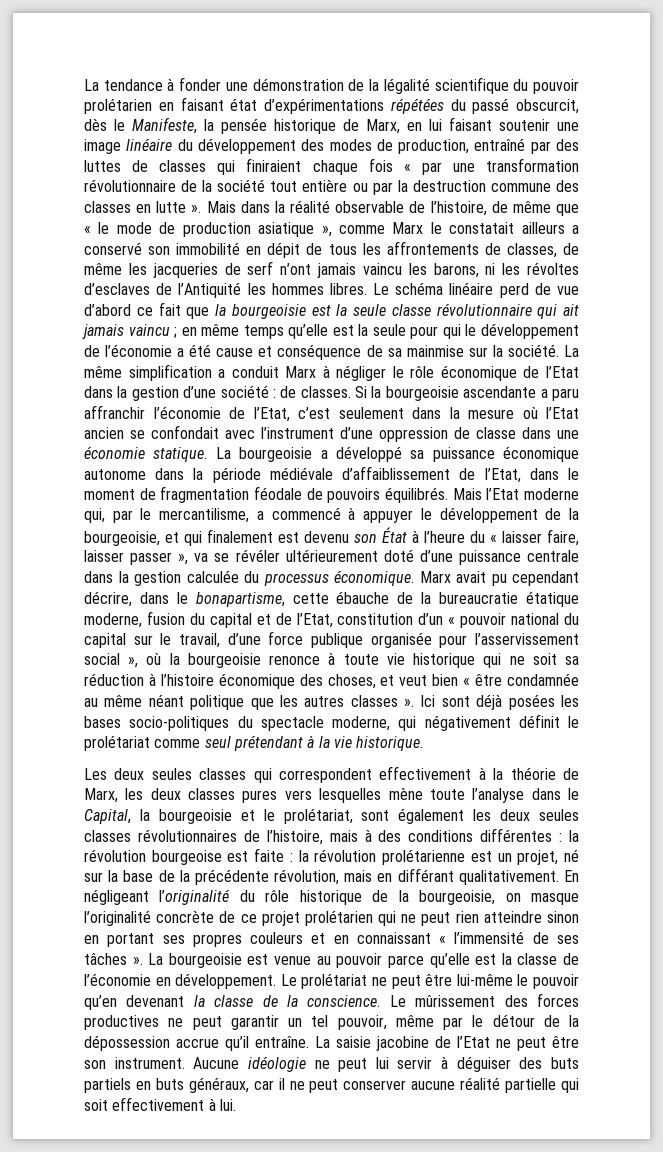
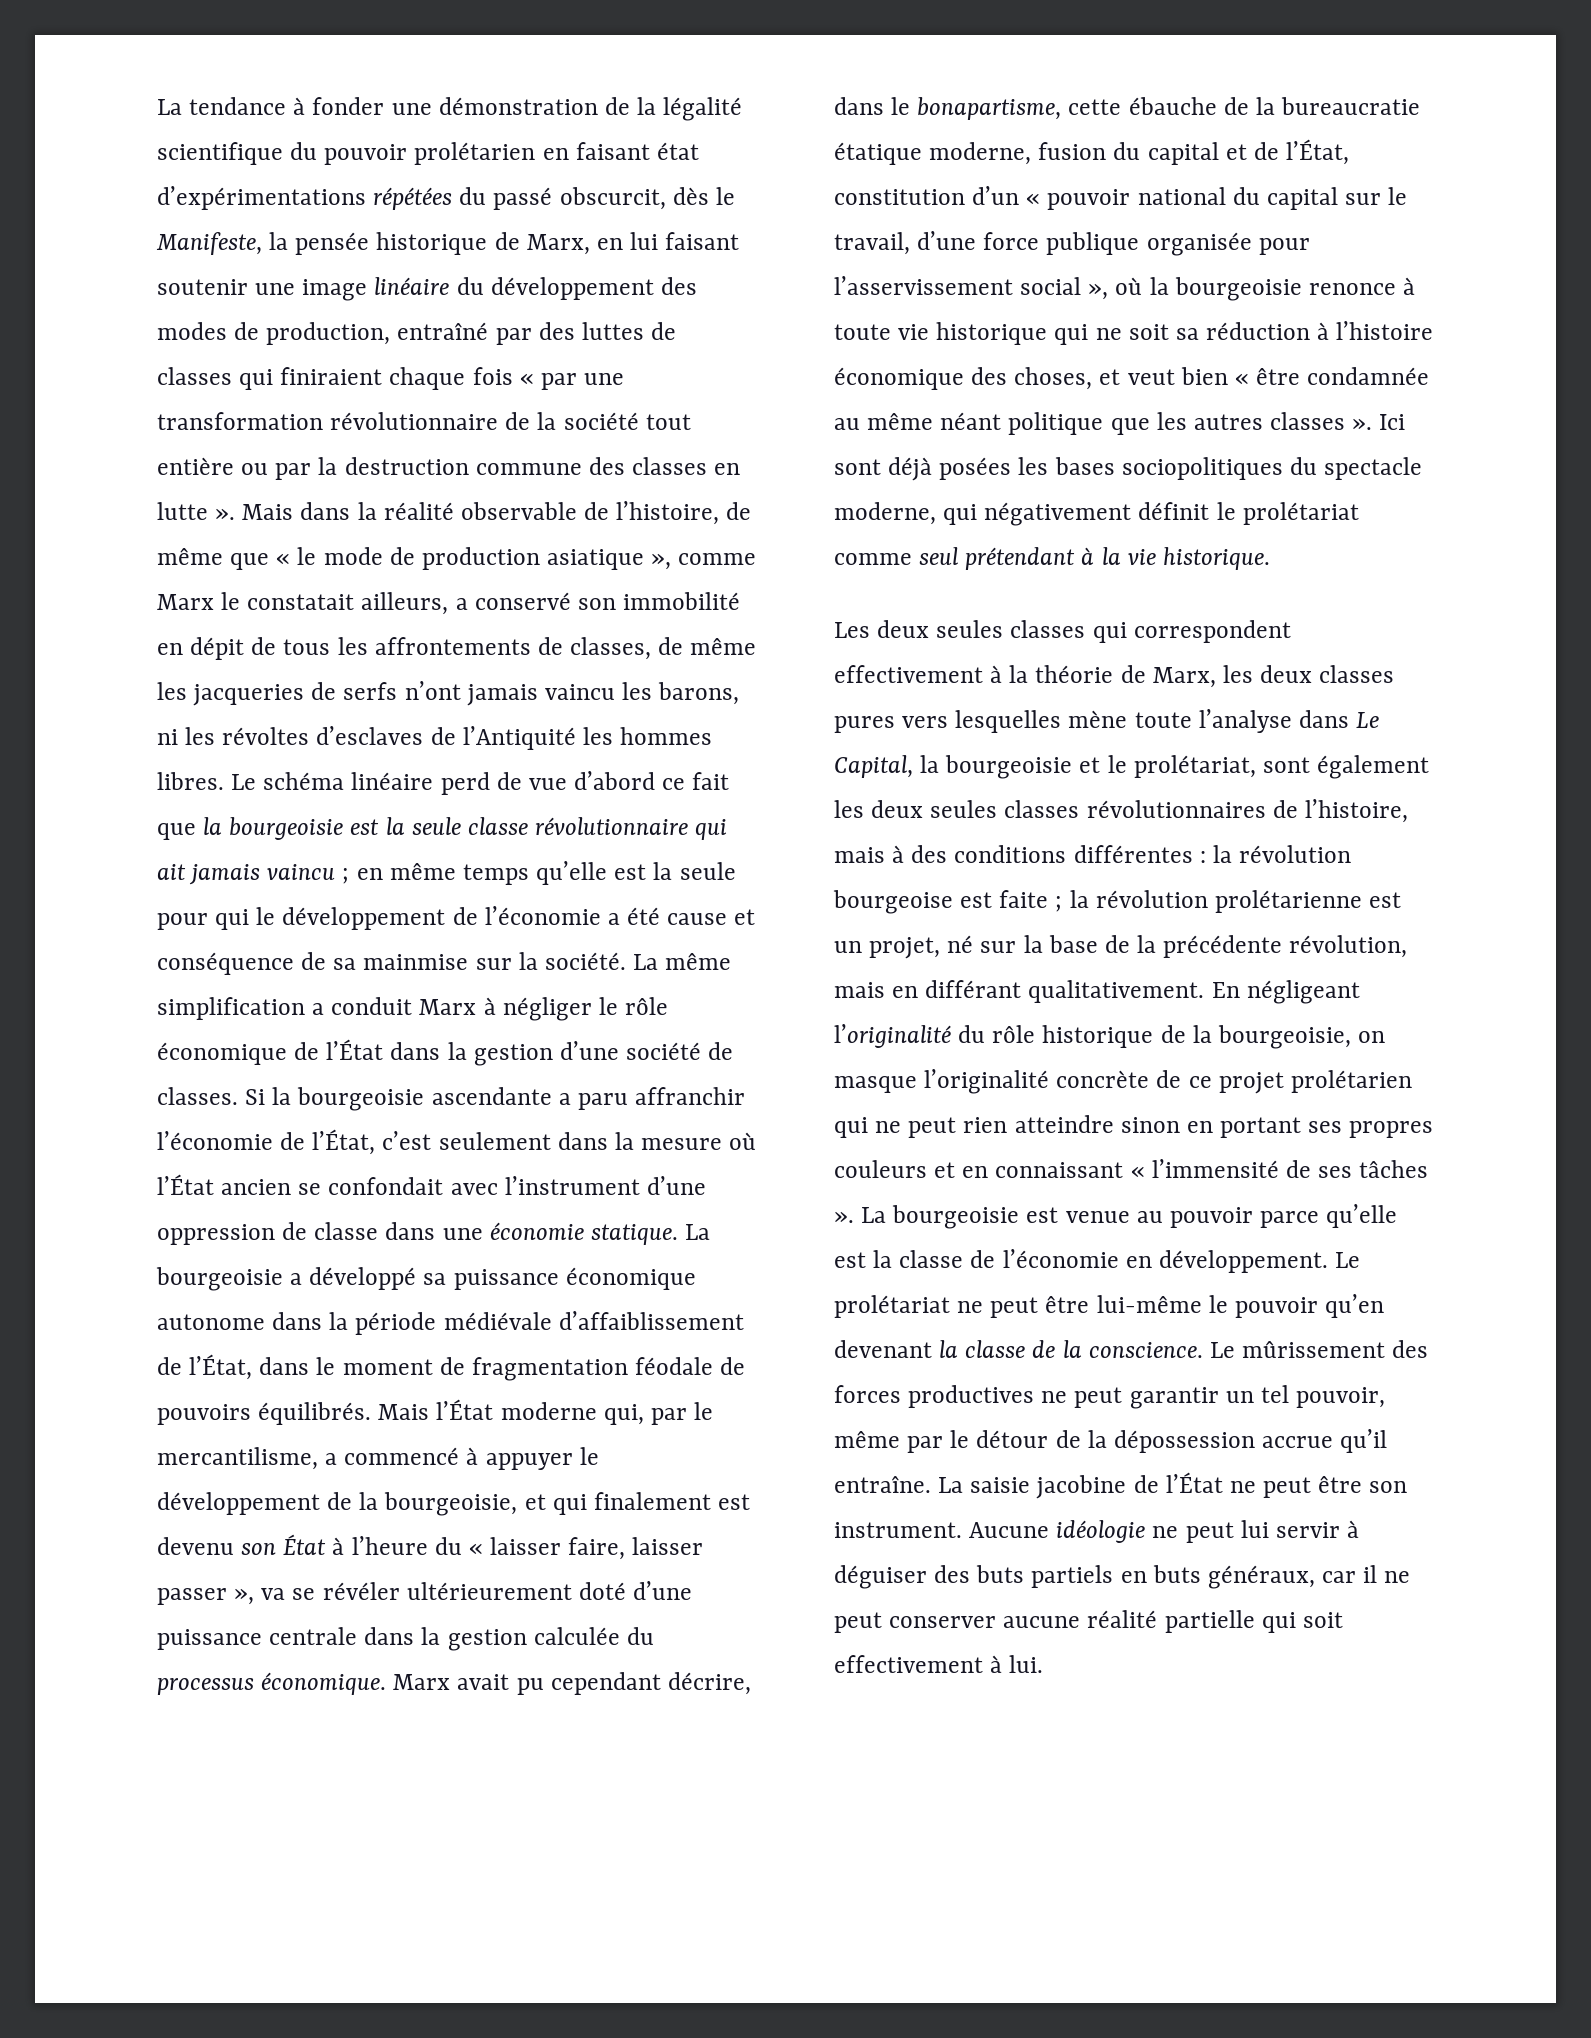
[521,222,565,234] ailleurs -> [361,592,449,615] ailleurs,
[247,261,274,275] serf -> [343,682,398,700] serfs
[546,366,580,378] l’Etat -> [326,1039,384,1060] l’État
[272,389,276,398] : -> (702, 1051) none
[253,407,290,422] l’Etat, -> [312,1129,376,1155] l’État,
[546,407,579,419] l’Etat -> [157,1174,214,1195] l’État
[484,468,521,483] l’Etat, -> [189,1354,253,1380] l’État,
[486,488,520,500] l’Etat -> [436,1399,494,1420] l’État
[296,613,333,628] l’Etat, -> [1286,139,1350,165] l’État,
[129,716,230,731] socio-politiques -> [1121,457,1283,480] sociopolitiques
[568,788,580,800] le -> [1356,712,1380,728] Le
[289,853,293,862] : -> [1055,896,1063,912] ;
[457,1036,490,1048] l’Etat -> [1165,1472,1223,1493] l’État

